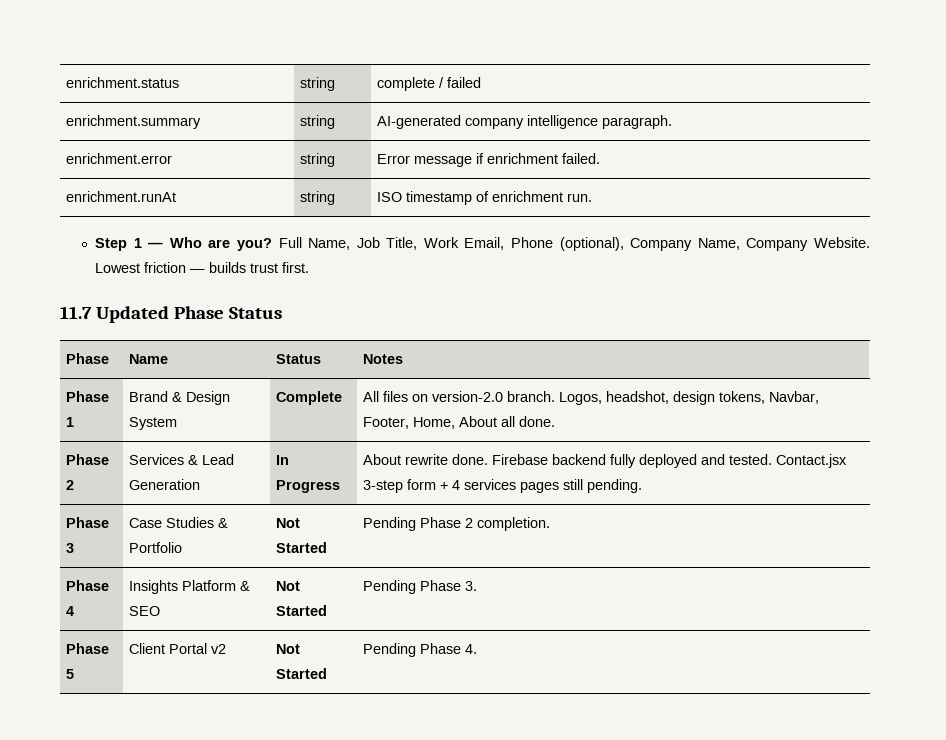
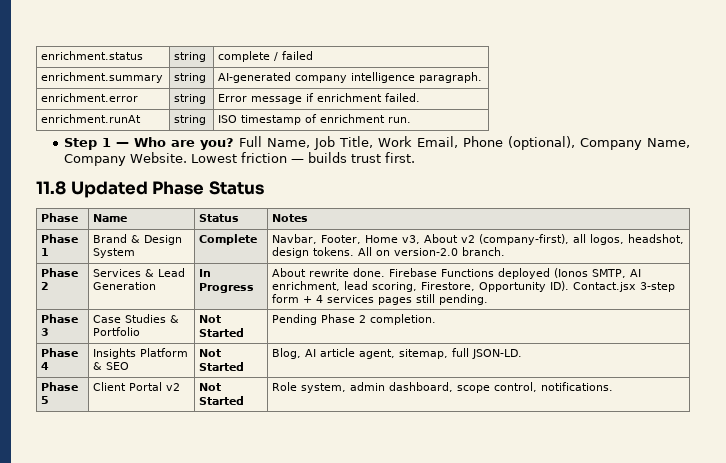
[60,306,92,319] 11.7 -> [36,181,66,195] 11.8
[362,391,819,405] [362,416,555,429] All files on version-2.0 branch. Logos, headshot, design tokens, Navbar, Footer, Home, About all done. -> [272,234,685,245] [272,247,506,258] Navbar, Footer, Home v3, About v2 (company-first), all logos, headshot, design tokens. All on version-2.0 branch.
[551,454,772,468] backend fully deployed and tested. -> [441,268,642,279] [272,281,570,292] Functions deployed (Ionos SMTP, AI enrichment, lead scoring, Firestore, Opportunity ID).
[362,580,477,594] Pending Phase 3. -> [272,348,523,359] Blog, AI article agent, sitemap, full JSON-LD.
[362,643,477,657] Pending Phase 4. -> [272,382,614,393] Role system, admin dashboard, scope control, notifications.

